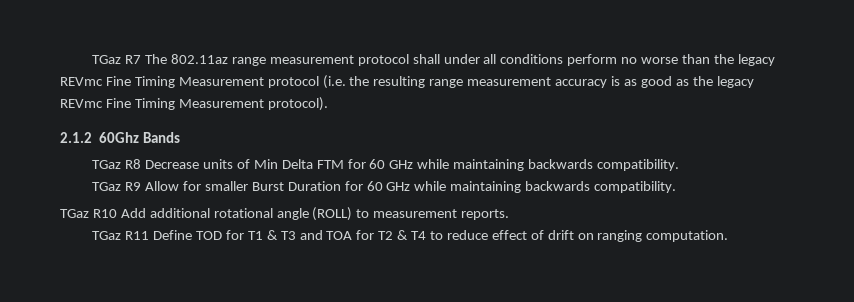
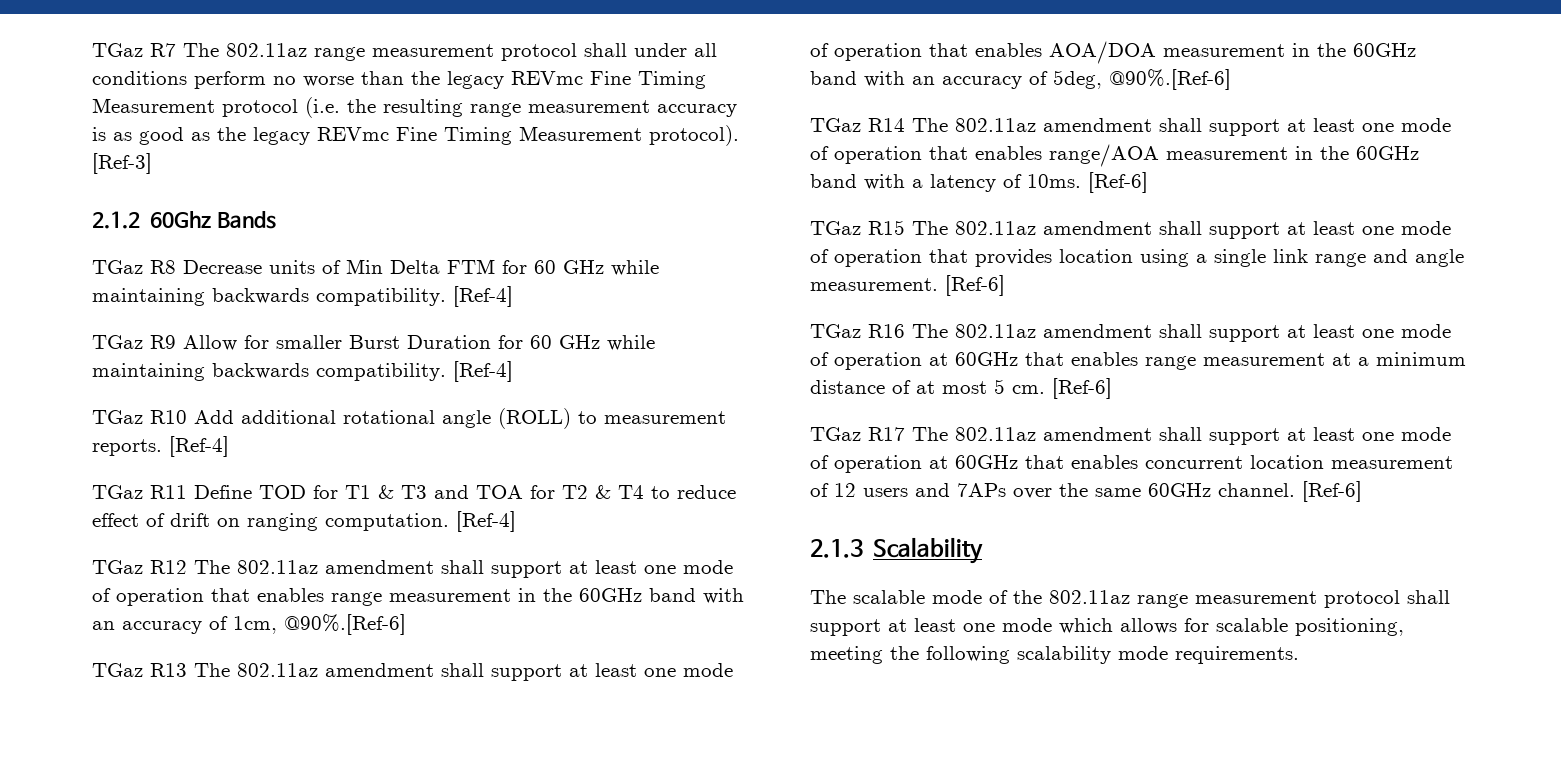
(328, 104) none -> [92,153,152,174] [Ref-3]
(679, 165) none -> [453,286,513,307] [Ref-4]
(677, 187) none -> [453,361,513,382] [Ref-4]
(510, 214) none -> [169,436,229,457] [Ref-4]
(729, 236) none -> [456,511,516,532] [92,560,733,578] [92,588,744,606] [92,614,406,635] [92,663,733,681] [810,41,1416,64] [810,69,1231,90] [810,118,1451,136] [810,144,1419,167] [810,172,1148,193] [810,220,1451,239] [810,249,1464,267] [810,275,1005,296] [810,324,1451,342] [810,352,1466,370] [810,378,1112,399] [810,427,1451,445] [810,455,1453,473] [810,481,1362,502] [810,537,984,564] [810,590,1450,608] [810,618,1404,636] [810,646,1299,664] [Ref-4] // TGaz R12 The 802.11az amendment shall support at least one mode of operation that enables range measurement in the 60GHz band with an accuracy of 1cm, @90%.[Ref-6] // TGaz R13 The 802.11az amendment shall support at least one mode of operation that enables AOA/DOA measurement in the 60GHz band with an accuracy of 5deg, @90%.[Ref-6] // TGaz R14 The 802.11az amendment shall support at least one mode of operation that enables range/AOA measurement in the 60GHz band with a latency of 10ms. [Ref-6] // TGaz R15 The 802.11az amendment shall support at least one mode of operation that provides location using a single link range and angle measurement. [Ref-6] // TGaz R16 The 802.11az amendment shall support at least one mode of operation at 60GHz that enables range measurement at a minimum distance of at most 5 cm. [Ref-6] // TGaz R17 The 802.11az amendment shall support at least one mode of operation at 60GHz that enables concurrent location measurement of 12 users and 7APs over the same 60GHz channel. [Ref-6] // 2.1.3 Scalability // The scalable mode of the 802.11az range measurement protocol shall support at least one mode which allows for scalable positioning, meeting the following scalability mode requirements.

